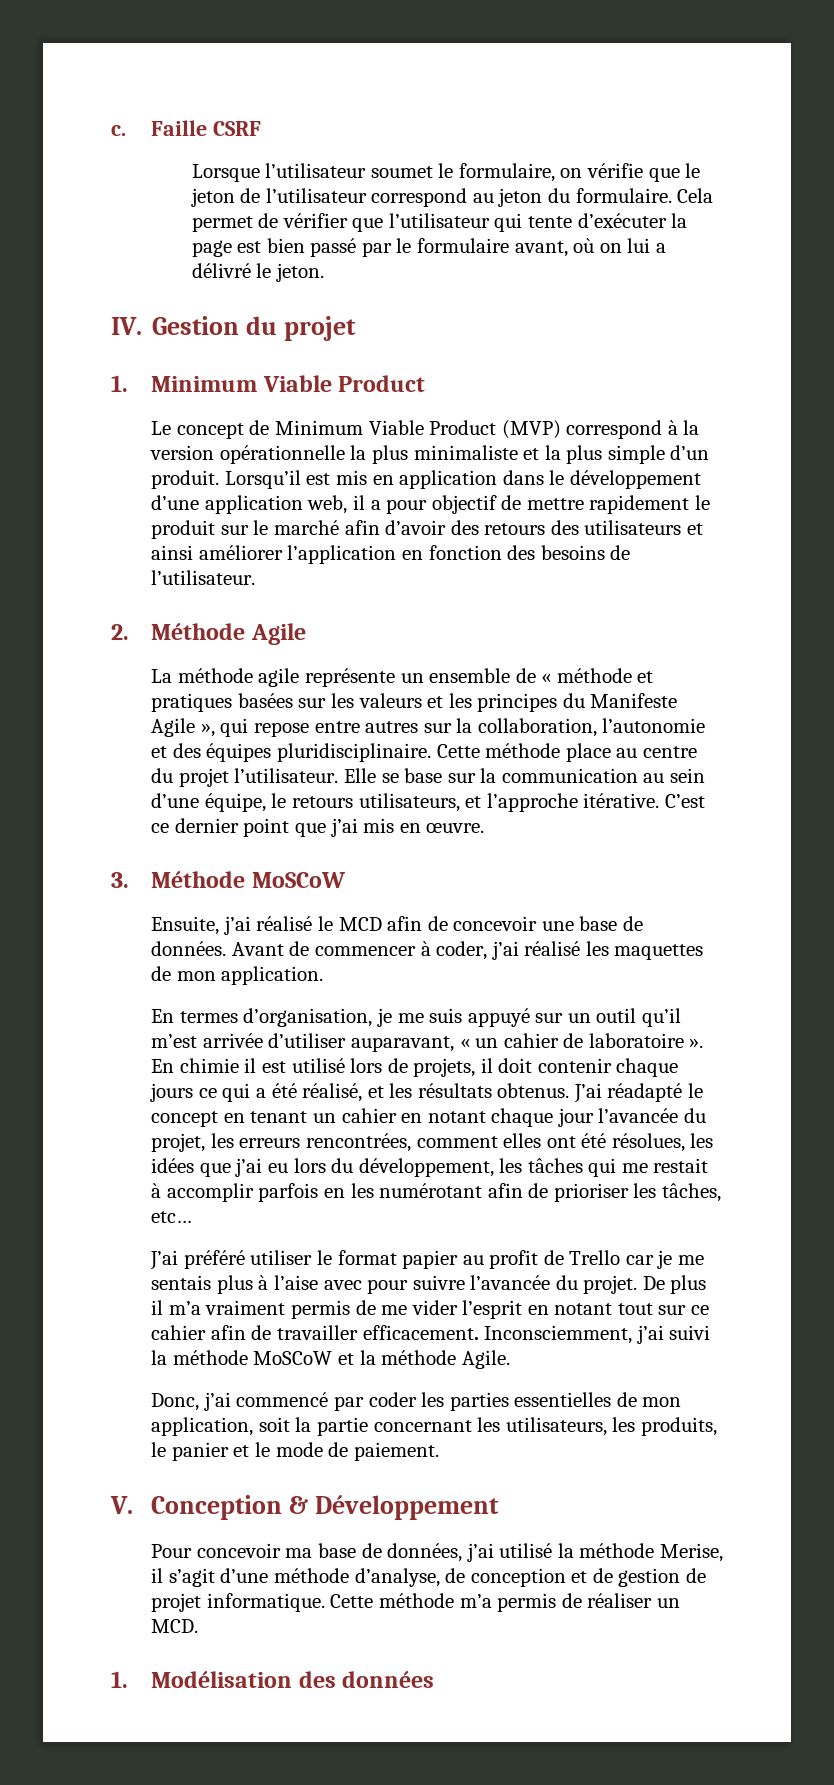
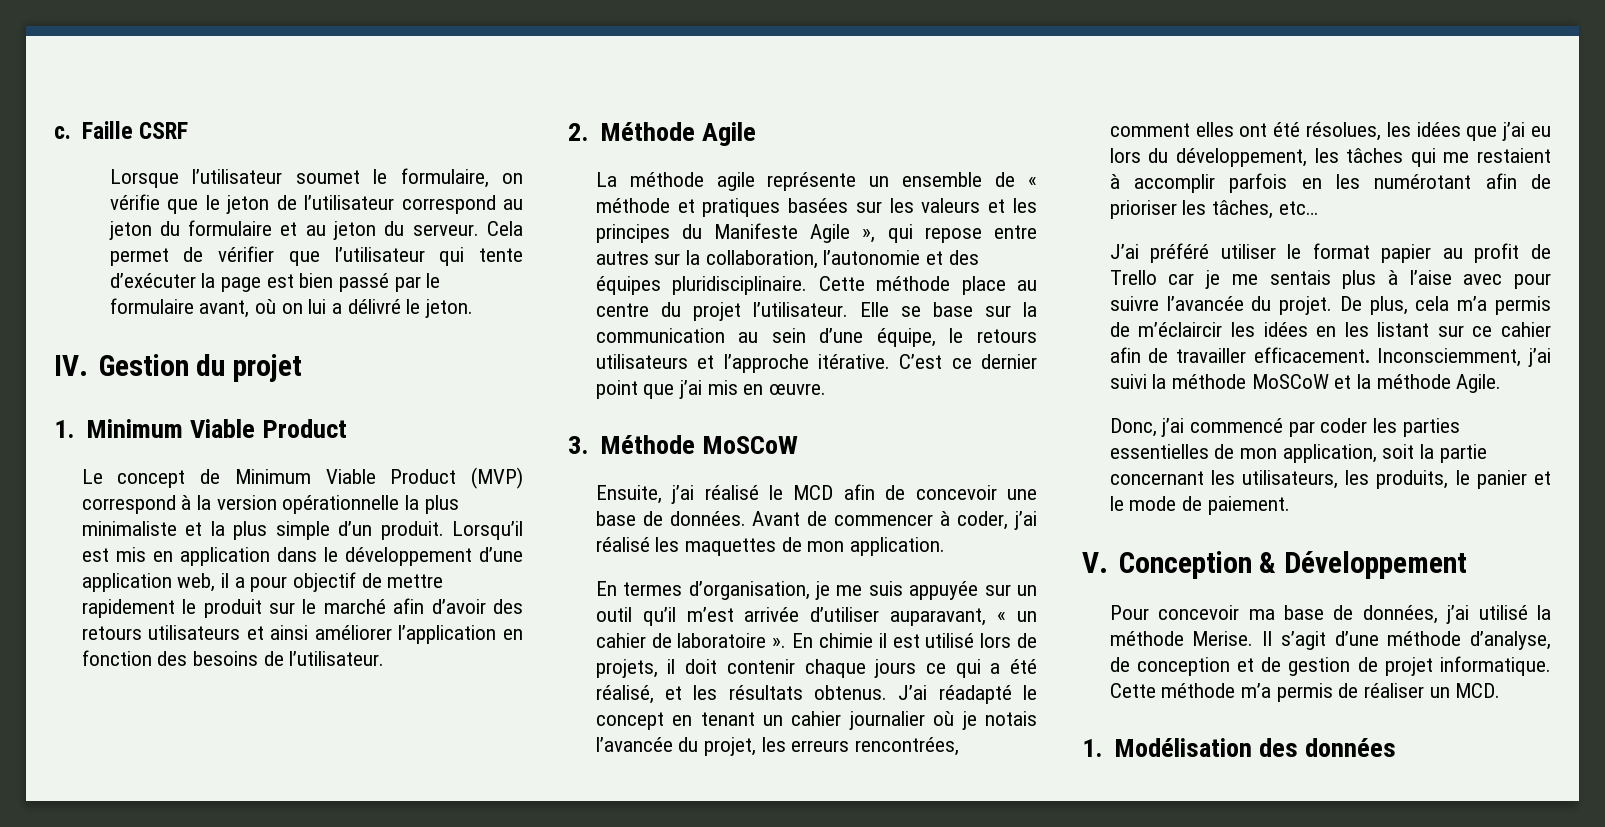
[575,188,672,203] formulaire. -> [188,220,479,240] formulaire et au jeton du serveur.
[550,520,579,535] des -> (142, 633) none
[358,793,460,812] utilisateurs, -> [595,354,688,369] utilisateurs
[467,1008,530,1027] appuyé -> [909,581,979,600] appuyée
[401,1108,594,1127] en notant chaque jour -> [848,711,1037,730] journalier où je notais
[653,1158,709,1173] restait -> [1477,148,1551,163] restaient
[670,1275,707,1294] [151,1300,653,1319] plus il m’a vraiment permis de me vider l’esprit en notant tout -> [1369,296,1551,315] [1109,322,1430,337] plus, cela m’a permis de m’éclaircir les idées en les listant
[659,1543,723,1562] [151,1568,164,1583] Merise, il -> [1192,631,1273,646] Merise. Il

